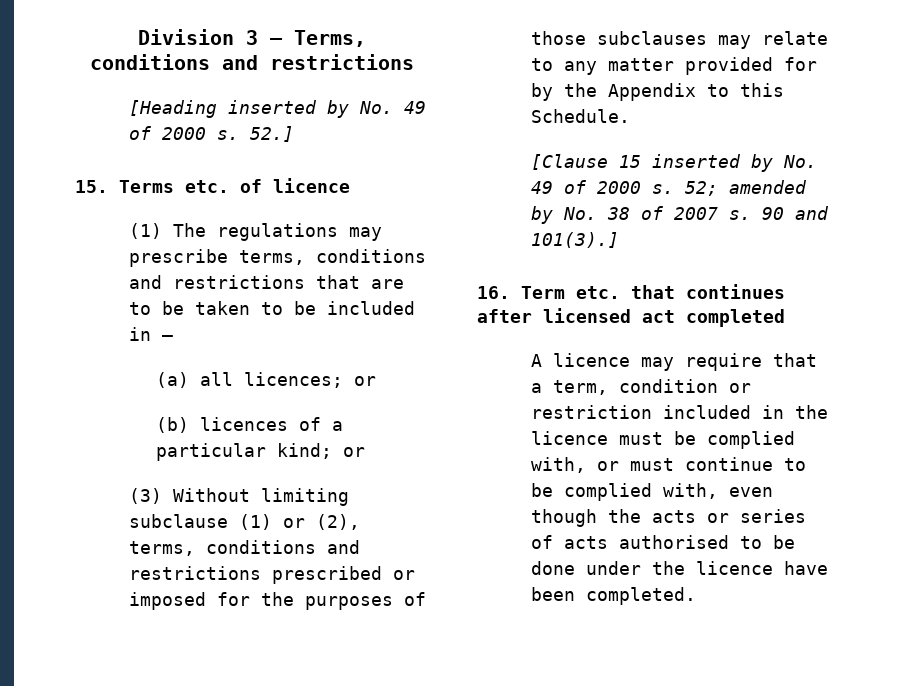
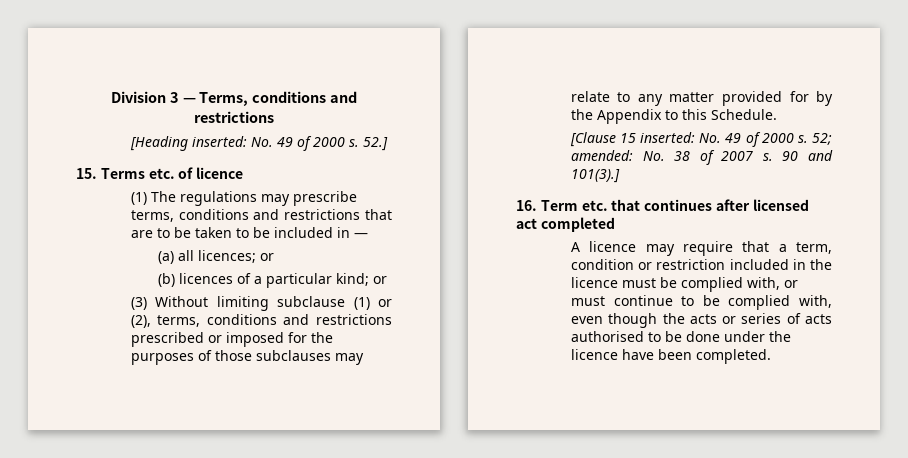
[228,100,350,118] inserted by -> [191,136,247,147] inserted:
[652,154,774,172] inserted by -> [640,132,696,143] inserted:
[729,180,808,194] [531,206,554,224] amended by -> [570,150,633,161] amended:

